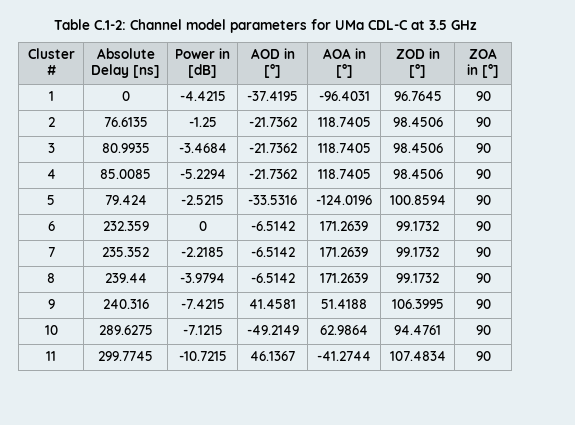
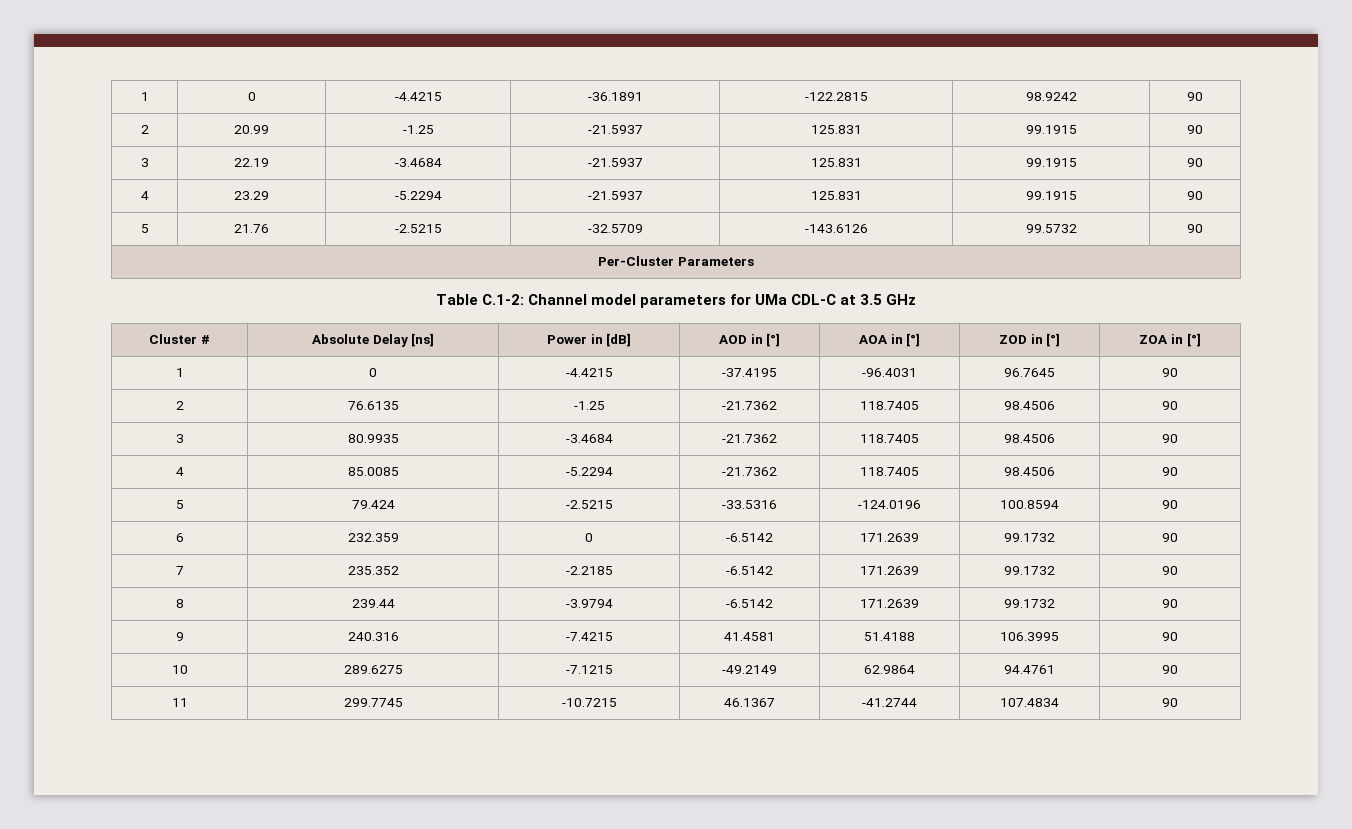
(53, 24) none -> [140,92,149,101] [247,92,256,101] [394,92,442,101] [587,92,643,101] [804,92,868,101] [1025,92,1077,101] [1187,92,1203,101] [140,125,149,134] [234,125,269,134] [402,125,434,134] [587,125,643,134] [810,125,862,134] [1025,125,1077,134] [1187,125,1203,134] [140,158,149,167] [234,158,269,167] [394,158,442,167] [587,158,643,167] [810,158,862,167] [1025,158,1077,167] [1187,158,1203,167] [140,191,149,200] [234,191,269,200] [394,191,442,200] [587,191,643,200] [810,191,862,200] [1025,191,1077,200] [1187,191,1203,200] [140,224,149,233] [234,224,269,233] [394,224,442,233] [587,224,643,233] [804,224,868,233] [1025,224,1077,233] [1187,224,1203,233] [598,256,754,266] 1 | 0 | -4.4215 | -36.1891 | -122.2815 | 98.9242 | 90 // 2 | 20.99 | -1.25 | -21.5937 | 125.831 | 99.1915 | 90 // 3 | 22.19 | -3.4684 | -21.5937 | 125.831 | 99.1915 | 90 // 4 | 23.29 | -5.2294 | -21.5937 | 125.831 | 99.1915 | 90 // 5 | 21.76 | -2.5215 | -32.5709 | -143.6126 | 99.5732 | 90 // Per-Cluster Parameters //

